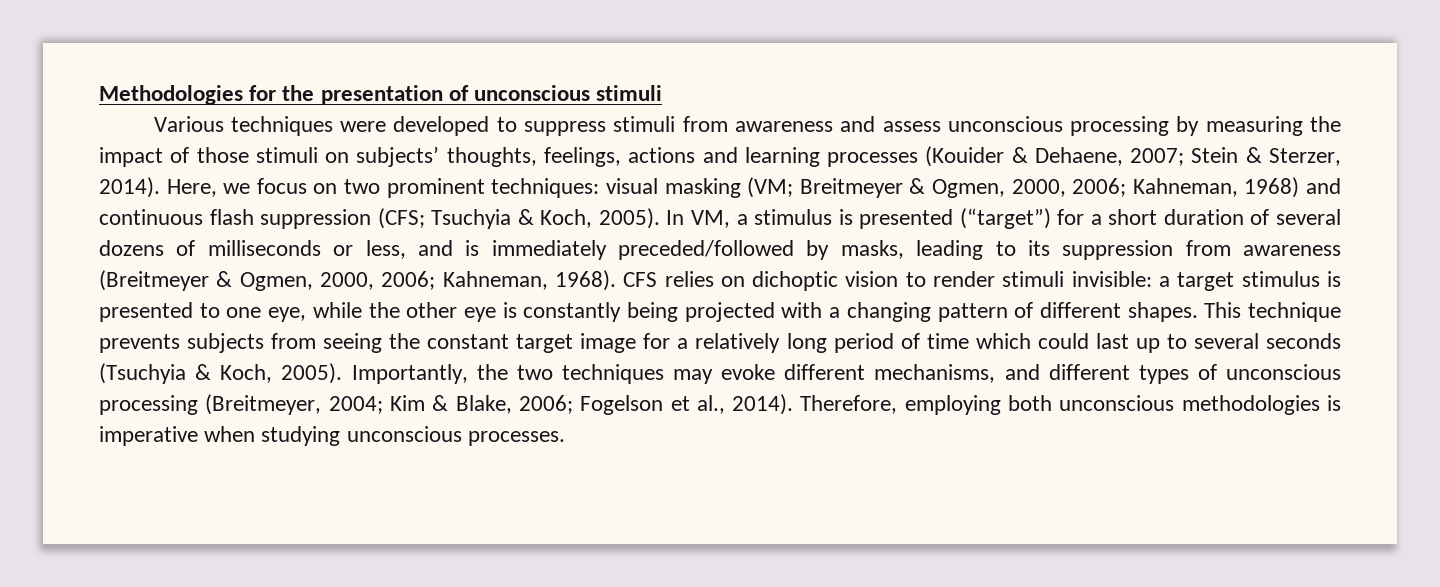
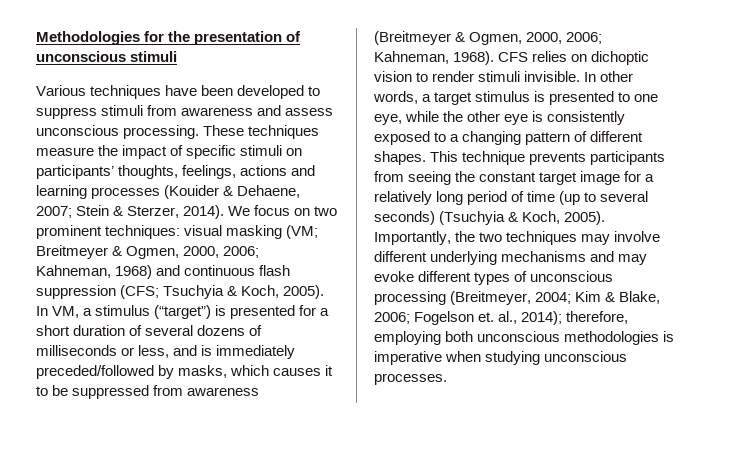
[340,121,387,132] were -> [165,85,234,96] have been
[1070,116,1303,136] processing by measuring -> [123,125,320,139] [36,147,94,156] processing. These techniques measure
[196,147,249,163] those -> [186,145,237,159] specific
[356,146,440,167] subjects’ -> [36,165,114,179] participants’
[166,179,251,197] Here, we -> [228,206,251,216] We
[838,208,1051,229] is presented (“target”) -> [154,305,296,319] (“target”) is presented
[916,240,1174,260] leading to its suppression -> [230,365,334,376] [36,385,150,399] which causes it to be suppressed
[1071,271,1152,287] invisible: -> [524,71,634,82] [373,91,418,104] invisible. In other words,
[523,302,823,322] constantly being projected with -> [547,111,626,125] [374,131,447,145] consistently exposed to
[187,333,265,353] subjects -> [590,151,666,165] participants
[975,333,1160,353] which could last up -> [559,191,581,205] (up
[1265,333,1341,349] seconds -> [374,211,435,225] seconds)
[721,364,1040,383] evoke different mechanisms, and -> [614,231,661,242] [374,251,648,265] [374,271,414,282] involve different underlying mechanisms and may evoke
[670,394,898,415] et al., 2014). Therefore, -> [478,311,629,325] et. al., 2014); therefore,

